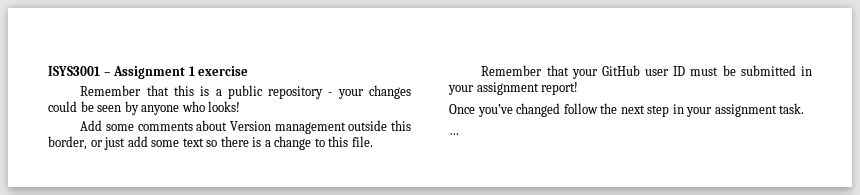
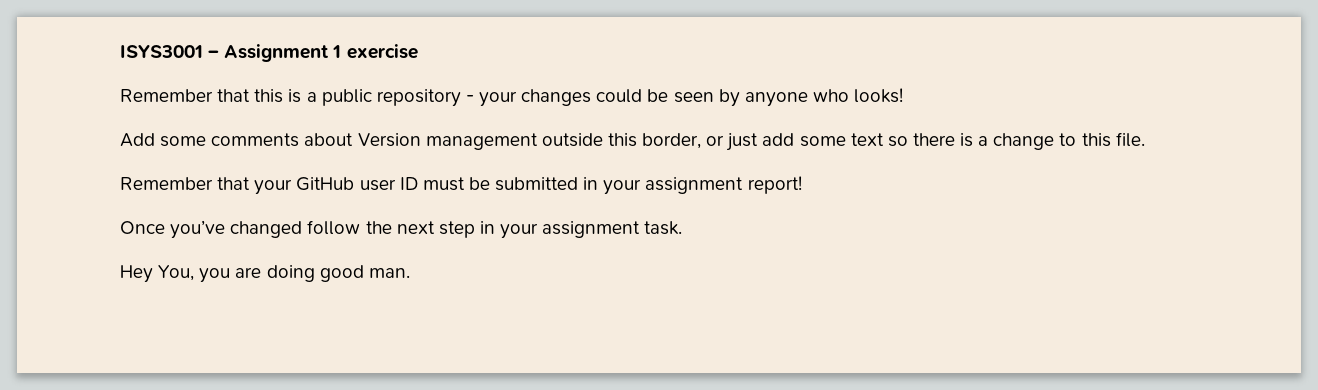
[449,133,459,135] … -> [120,265,410,283] Hey You, you are doing good man.

